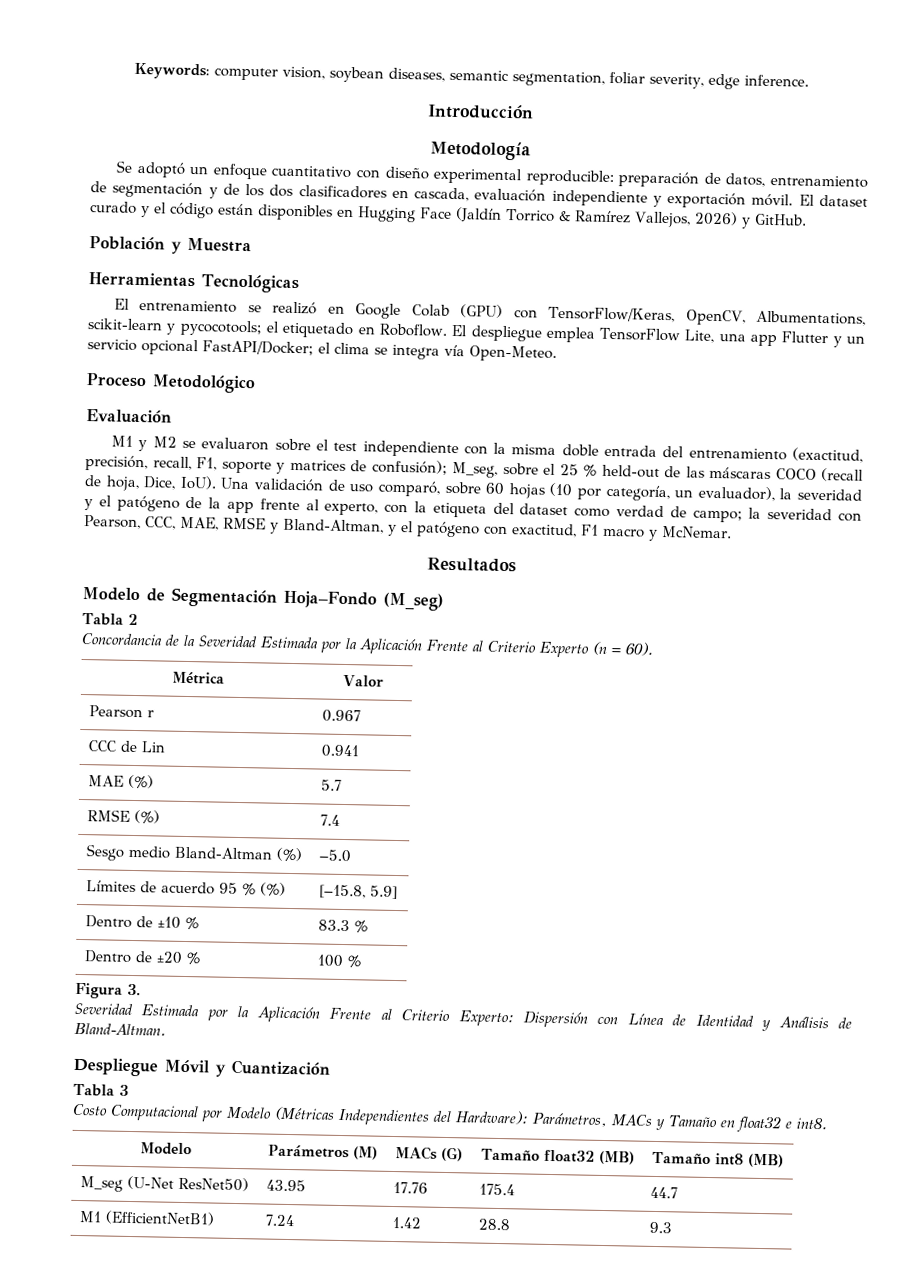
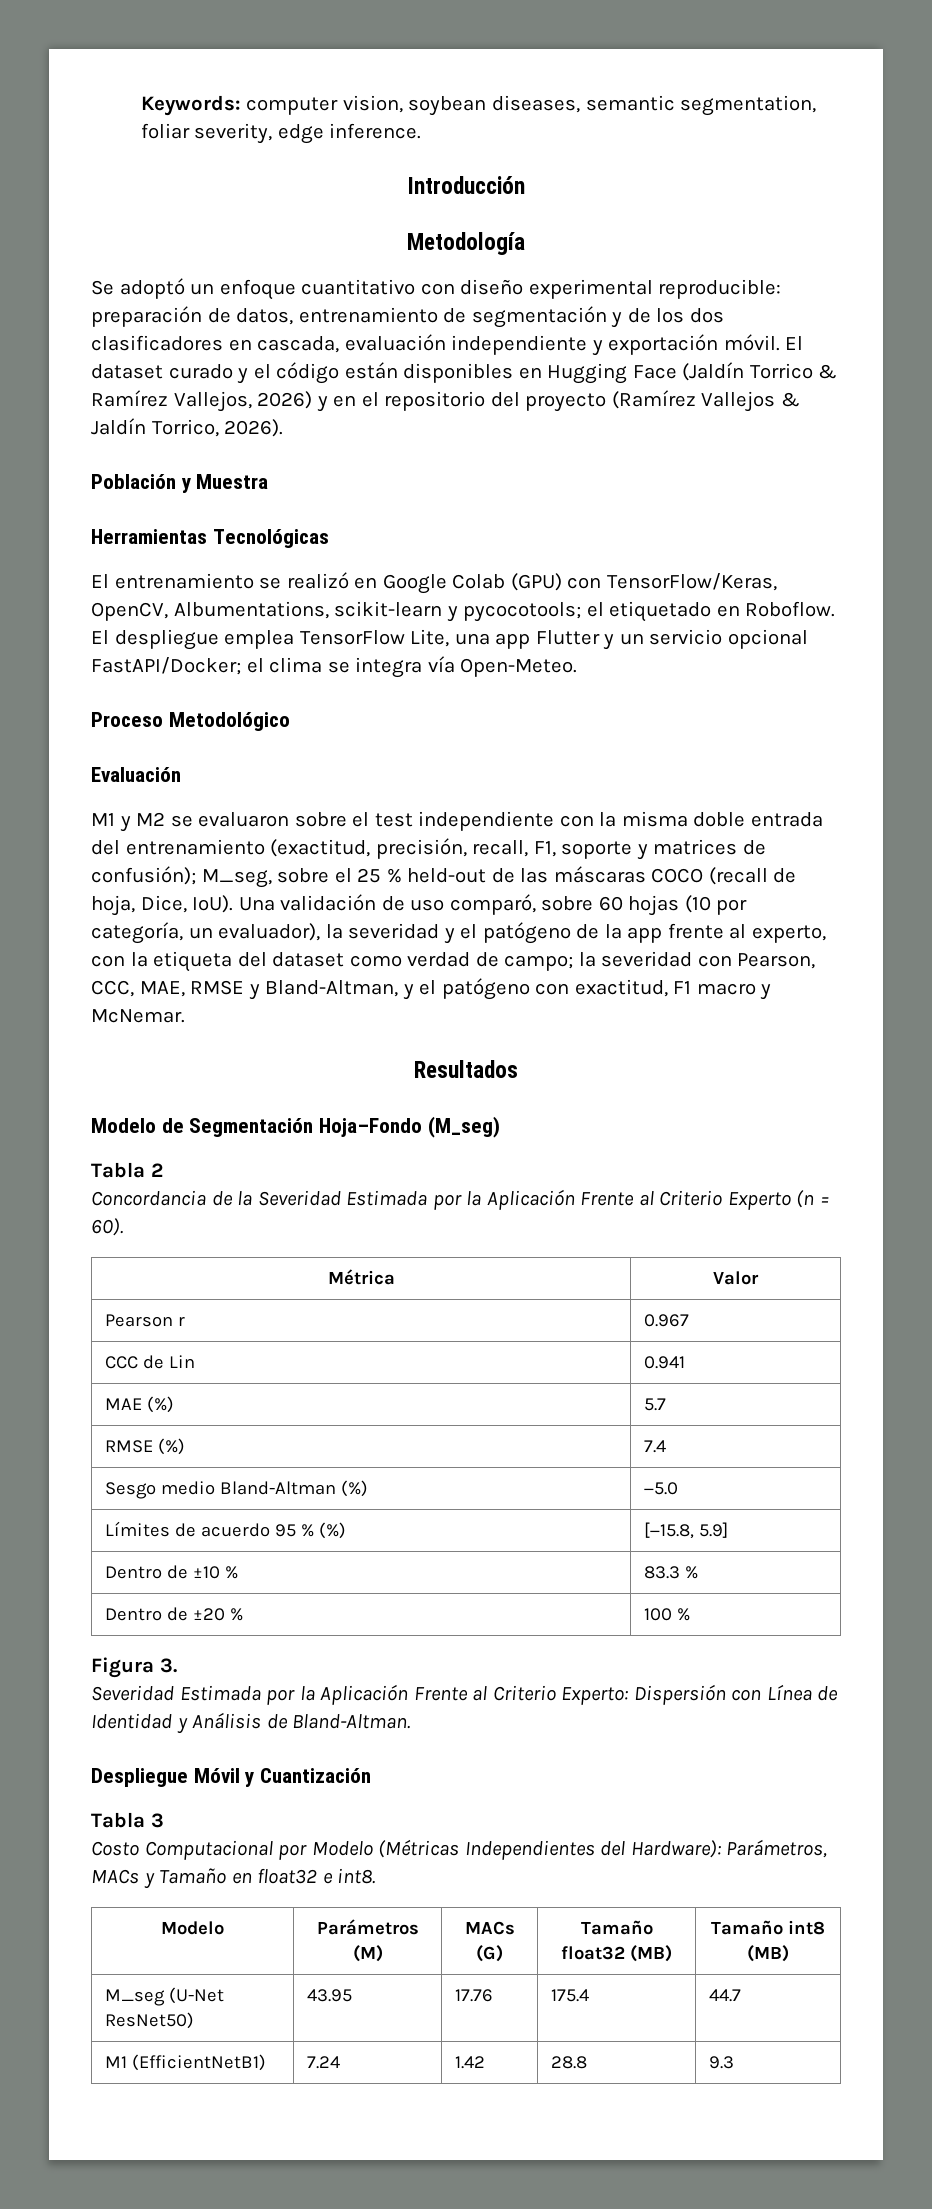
[753,213,807,226] GitHub. -> [333,390,800,412] [91,418,284,437] en el repositorio del proyecto (Ramírez Vallejos & Jaldín Torrico, 2026).

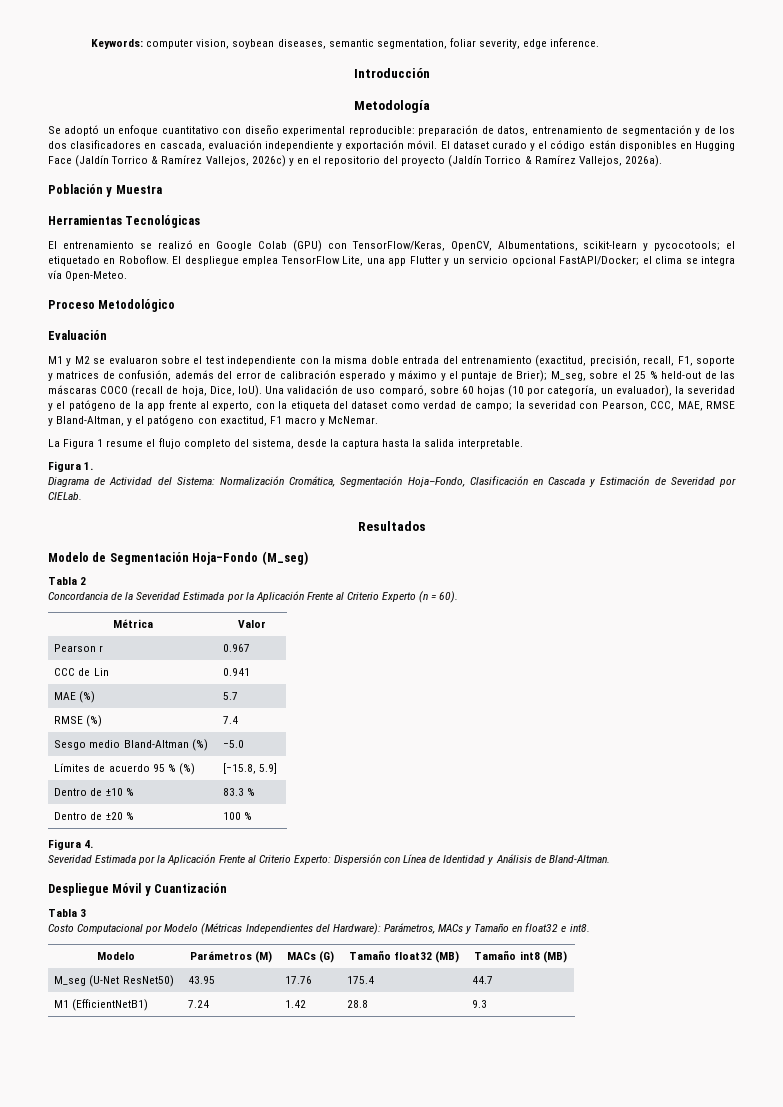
[257,391,313,409] 2026) -> [251,155,286,167] 2026c)
[611,390,800,412] [91,418,284,437] (Ramírez Vallejos & Jaldín Torrico, 2026). -> [448,155,662,167] (Jaldín Torrico & Ramírez Vallejos, 2026a).
[91,866,196,885] confusión); -> [118,370,548,382] confusión, además del error de calibración esperado y máximo y el puntaje de Brier);
(185, 1016) none -> [48,438,523,449] [48,461,94,472] [48,476,736,487] [48,492,82,500] // La Figura 1 resume el flujo completo del sistema, desde la captura hasta la salida interpretable. // Figura 1. // Diagrama de Actividad del Sistema: Normalización Cromática, Segmentación Hoja–Fondo, Clasificación en Cascada y Estimación de Severidad por CIELab.
[159,1658,177,1673] 3. -> [84,840,94,848] 4.

